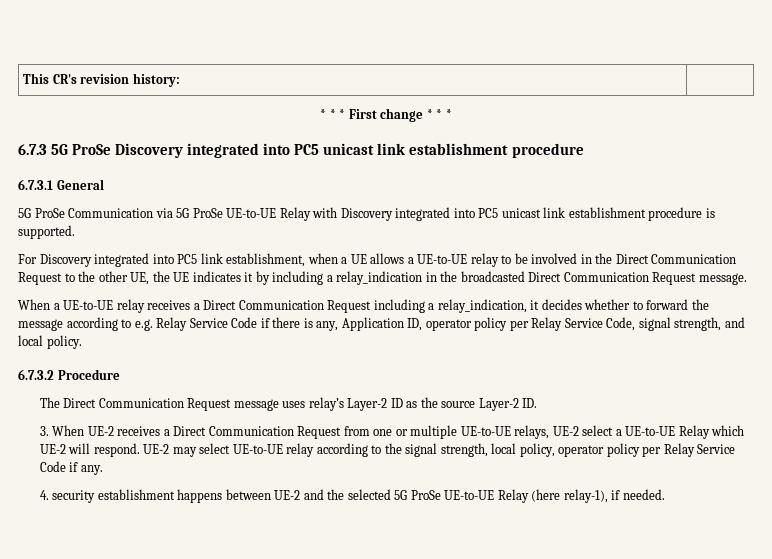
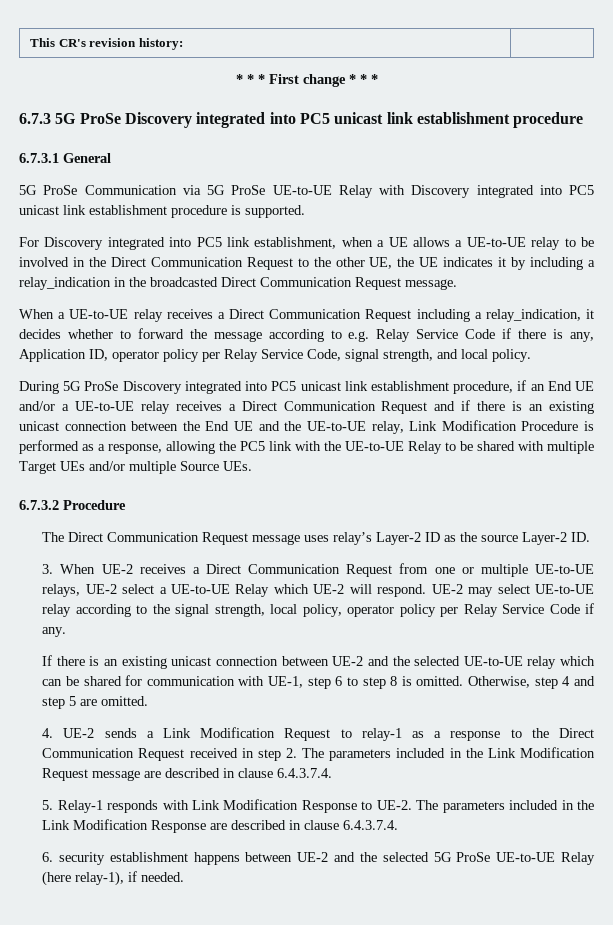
(82, 342) none -> [19,380,594,394] [19,400,595,414] [19,420,595,434] [19,440,594,454] [19,461,252,474] // During 5G ProSe Discovery integrated into PC5 unicast link establishment procedure, if an End UE and/or a UE-to-UE relay receives a Direct Communication Request and if there is an existing unicast connection between the End UE and the UE-to-UE relay, Link Modification Procedure is performed as a response, allowing the PC5 link with the UE-to-UE Relay to be shared with multiple Target UEs and/or multiple Source UEs.
[39,490,49,500] 4. -> [42,655,595,669] [42,675,596,689] [42,696,149,709] [42,727,594,741] [42,747,595,761] [42,768,333,781] [42,799,594,813] [42,819,399,833] [42,852,54,862] If there is an existing unicast connection between UE-2 and the selected UE-to-UE relay which can be shared for communication with UE-1, step 6 to step 8 is omitted. Otherwise, step 4 and step 5 are omitted. // 4. UE-2 sends a Link Modification Request to relay-1 as a response to the Direct Communication Request received in step 2. The parameters included in the Link Modification Request message are described in clause 6.4.3.7.4. // 5. Relay-1 responds with Link Modification Response to UE-2. The parameters included in the Link Modification Response are described in clause 6.4.3.7.4. // 6.

